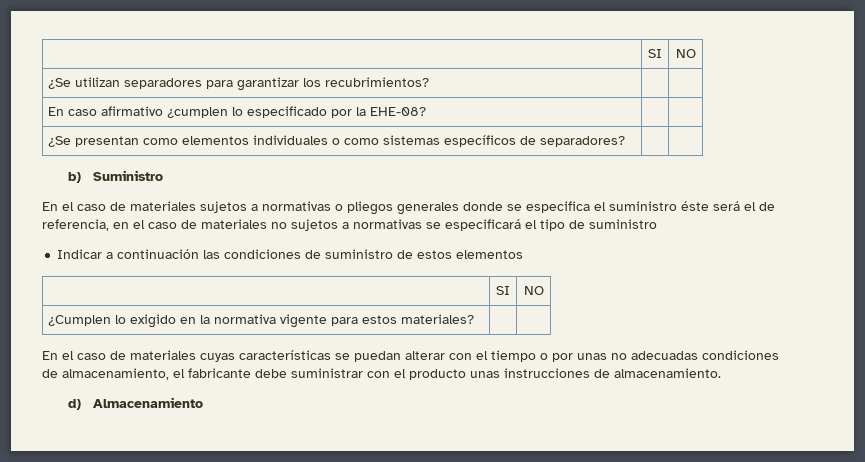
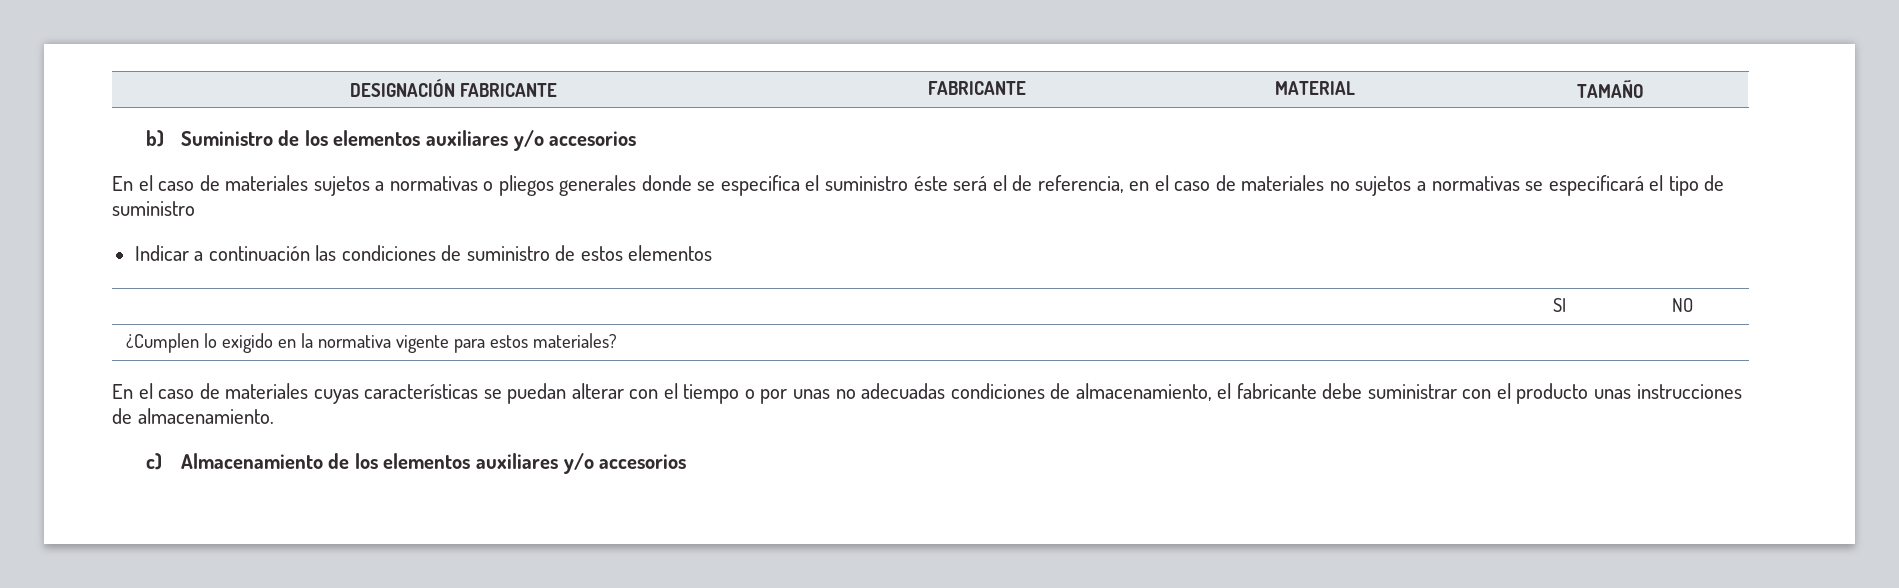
[648,49,662,58] [675,49,696,58] [48,77,430,91] [48,106,427,118] [48,135,626,147] [67,170,164,183] | SI | NO // ¿Se utilizan separadores para garantizar los recubrimientos? | | // En caso afirmativo ¿cumplen lo especificado por la EHE-08? | | // ¿Se presentan como elementos individuales o como sistemas específicos de separadores? | | // b) Suministro -> [349,79,558,97] [927,81,1026,95] [1275,81,1356,95] [1576,79,1644,98] [146,130,637,151] DESIGNACIÓN FABRICANTE | FABRICANTE | MATERIAL | TAMAÑO // b) Suministro de los elementos auxiliares y/o accesorios
[67,397,204,410] d) Almacenamiento -> [146,453,687,474] c) Almacenamiento de los elementos auxiliares y/o accesorios

